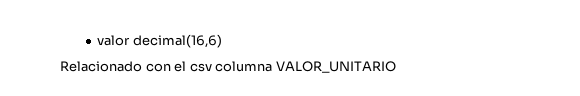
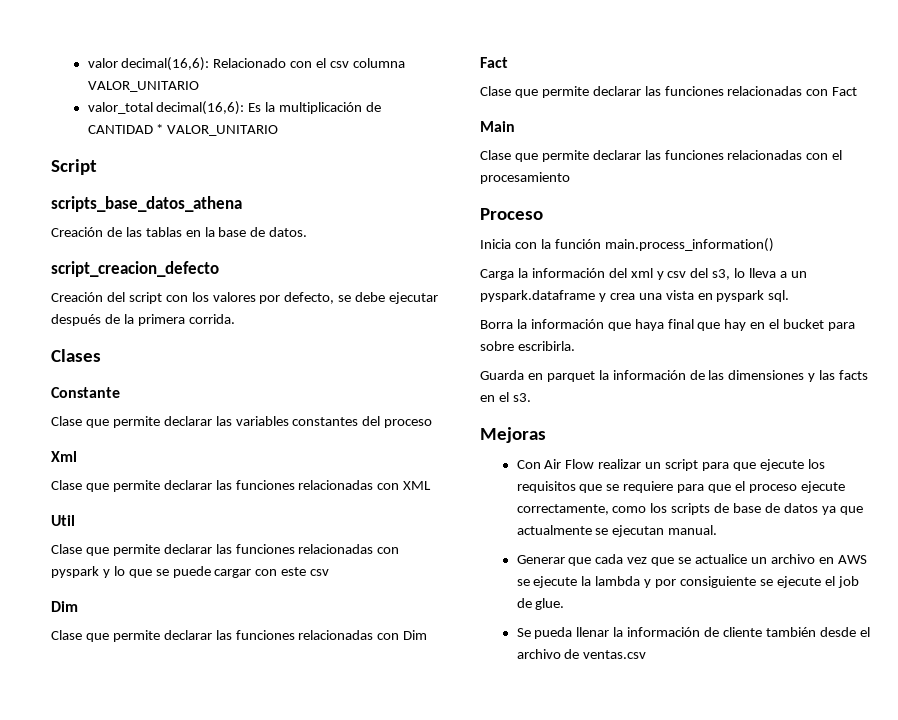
[132,34,222,48] decimal(16,6) // -> [121,57,210,71] decimal(16,6):
(396, 67) none -> [87,101,382,115] [87,124,279,136] [51,159,97,175] [51,196,242,212] [51,227,308,237] [51,261,219,277] [51,292,439,304] [51,314,235,326] [51,349,101,362] [51,387,120,398] [51,416,433,428] [51,451,77,462] [51,480,432,492] [51,515,75,526] [51,544,400,556] [51,566,330,578] [51,601,78,612] [51,630,428,642] [480,57,508,68] [480,86,858,98] [480,121,515,132] [480,150,843,162] [480,172,570,184] [480,208,543,220] [480,238,774,252] [480,268,807,280] [480,290,790,302] [480,319,856,331] [480,341,575,351] [480,370,869,382] [480,392,531,402] [480,427,546,443] [516,459,825,471] [516,481,845,493] [516,503,863,515] [516,525,718,537] [516,554,867,566] [516,576,859,588] [516,598,565,610] [516,627,870,639] [516,649,647,659] // valor_total decimal(16,6): Es la multiplicación de CANTIDAD * VALOR_UNITARIO // Script // scripts_base_datos_athena // Creación de las tablas en la base de datos. // script_creacion_defecto // Creación del script con los valores por defecto, se debe ejecutar después de la primera corrida. // Clases // Constante // Clase que permite declarar las variables constantes del proceso // Xml // Clase que permite declarar las funciones relacionadas con XML // Util // Clase que permite declarar las funciones relacionadas con pyspark y lo que se puede cargar con este csv // Dim // Clase que permite declarar las funciones relacionadas con Dim // Fact // Clase que permite declarar las funciones relacionadas con Fact // Main // Clase que permite declarar las funciones relacionadas con el procesamiento // Proceso // Inicia con la función main.process_information() // Carga la información del xml y csv del s3, lo lleva a un pyspark.dataframe y crea una vista en pyspark sql. // Borra la información que haya final que hay en el bucket para sobre escribirla. // Guarda en parquet la información de las dimensiones y las facts en el s3. // Mejoras // Con Air Flow realizar un script para que ejecute los requisitos que se requiere para que el proceso ejecute correctamente, como los scripts de base de datos ya que actualmente se ejecutan manual. // Generar que cada vez que se actualice un archivo en AWS se ejecute la lambda y por consiguiente se ejecute el job de glue. // Se pueda llenar la información de cliente también desde el archivo de ventas.csv

